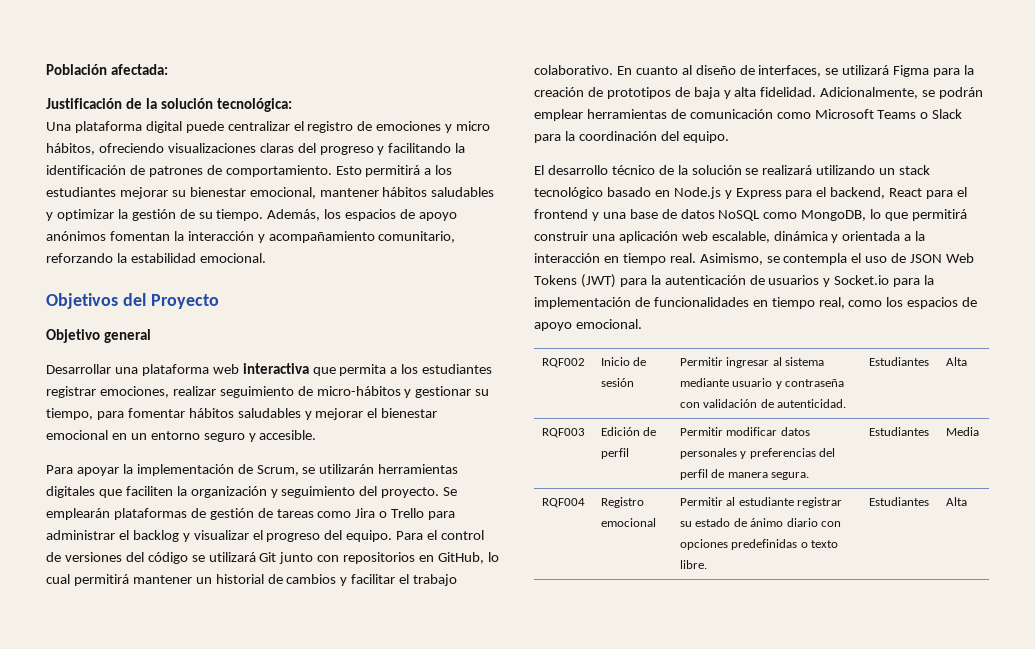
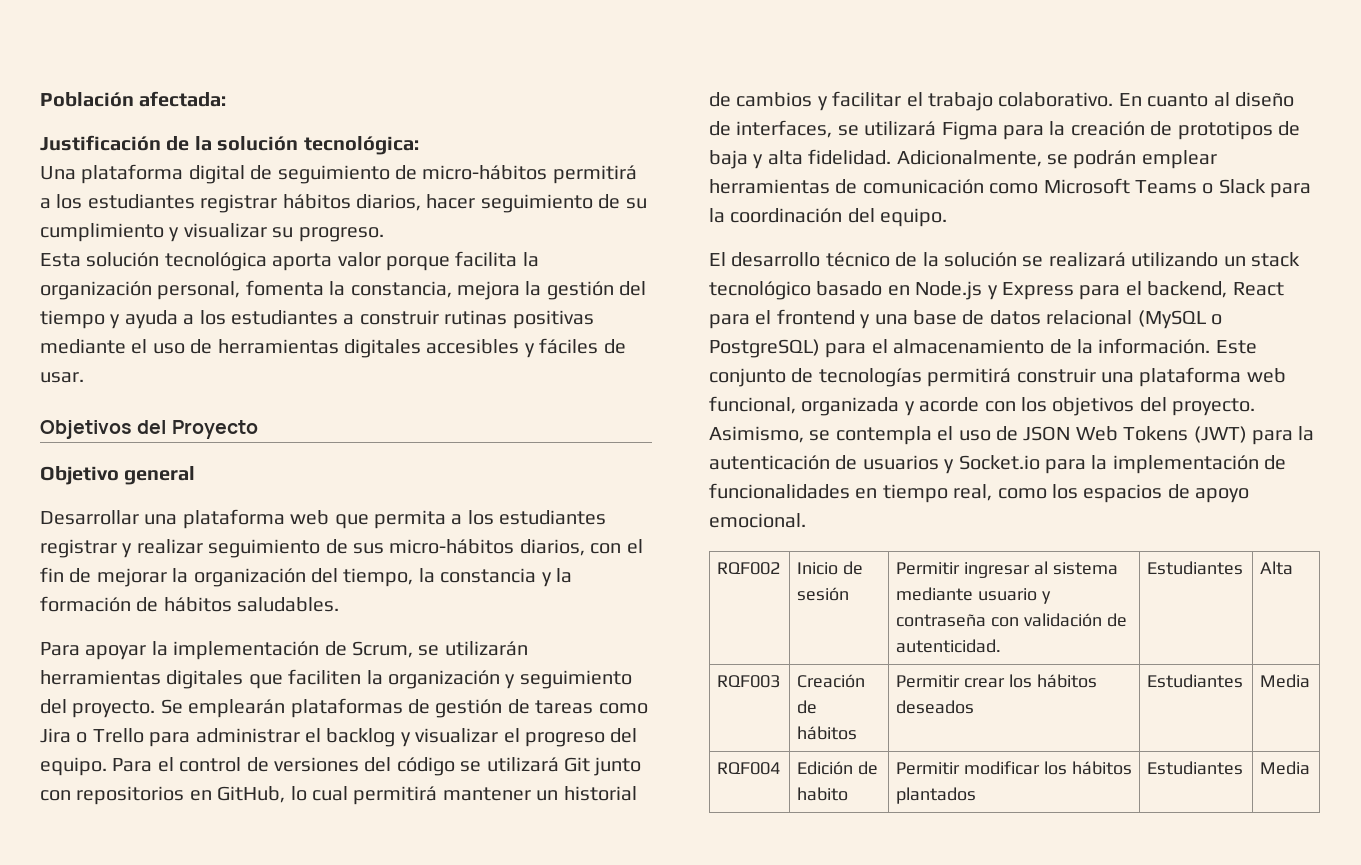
[185,121,491,133] [46,143,466,155] [46,165,453,177] [46,187,495,199] [46,209,458,221] [46,231,456,243] [46,253,266,263] puede centralizar el registro de emociones y micro hábitos, ofreciendo visualizaciones claras del progreso y facilitando la identificación de patrones de comportamiento. Esto permitirá a los estudiantes mejorar su bienestar emocional, mantener hábitos saludables y optimizar la gestión de su tiempo. Además, los espacios de apoyo anónimos fomentan la interacción y acompañamiento comunitario, reforzando la estabilidad emocional. -> [250,165,637,184] [40,194,647,213] [40,223,384,242] [40,251,539,271] [40,280,647,300] [40,310,594,329] [40,338,626,358] [40,372,84,383] de seguimiento de micro-hábitos permitirá a los estudiantes registrar hábitos diarios, hacer seguimiento de su cumplimiento y visualizar su progreso. // Esta solución tecnológica aporta valor porque facilita la organización personal, fomenta la constancia, mejora la gestión del tiempo y ayuda a los estudiantes a construir rutinas positivas mediante el uso de herramientas digitales accesibles y fáciles de usar.
[242,363,309,374] interactiva -> (330, 517) none
[99,386,169,398] emociones, -> [122,543,133,558] y
[316,386,490,398] [46,408,438,420] [46,430,317,442] micro-hábitos y gestionar su tiempo, para fomentar hábitos saludables y mejorar el bienestar emocional en un entorno seguro y accesible. -> [353,539,643,556] [40,567,572,587] [40,596,340,612] sus micro-hábitos diarios, con el fin de mejorar la organización del tiempo, la constancia y la formación de hábitos saludables.
[718,209,968,221] [534,231,926,243] [534,253,696,265] NoSQL como MongoDB, lo que permitirá construir una aplicación web escalable, dinámica y orientada a la interacción en tiempo real. -> [1046,310,1222,329] [709,338,1257,358] [709,367,1286,387] [709,396,1256,416] relacional (MySQL o PostgreSQL) para el almacenamiento de la información. Este conjunto de tecnologías permitirá construir una plataforma web funcional, organizada y acorde con los objetivos del proyecto.
[600,427,657,436] [600,448,629,459] [679,427,810,436] [679,448,836,459] [679,469,810,480] [868,427,929,436] [945,427,979,436] [541,498,585,508] [600,497,644,508] [600,518,656,527] [679,497,843,508] [679,518,842,527] [679,539,839,550] [679,560,707,569] [868,497,929,506] [945,497,967,506] Edición de perfil | Permitir modificar datos personales y preferencias del perfil de manera segura. | Estudiantes | Media // RQF004 | Registro emocional | Permitir al estudiante registrar su estado de ánimo diario con opciones predefinidas o texto libre. | Estudiantes | Alta -> [797,674,866,688] [797,700,818,714] [797,726,858,740] [896,674,1097,688] [896,700,975,714] [1147,674,1244,688] [1260,674,1311,688] [717,762,781,775] [797,761,879,775] [797,787,849,801] [896,761,1132,775] [896,787,977,804] [1147,761,1244,775] [1260,761,1311,775] Creación de hábitos | Permitir crear los hábitos deseados | Estudiantes | Media // RQF004 | Edición de habito | Permitir modificar los hábitos plantados | Estudiantes | Media

